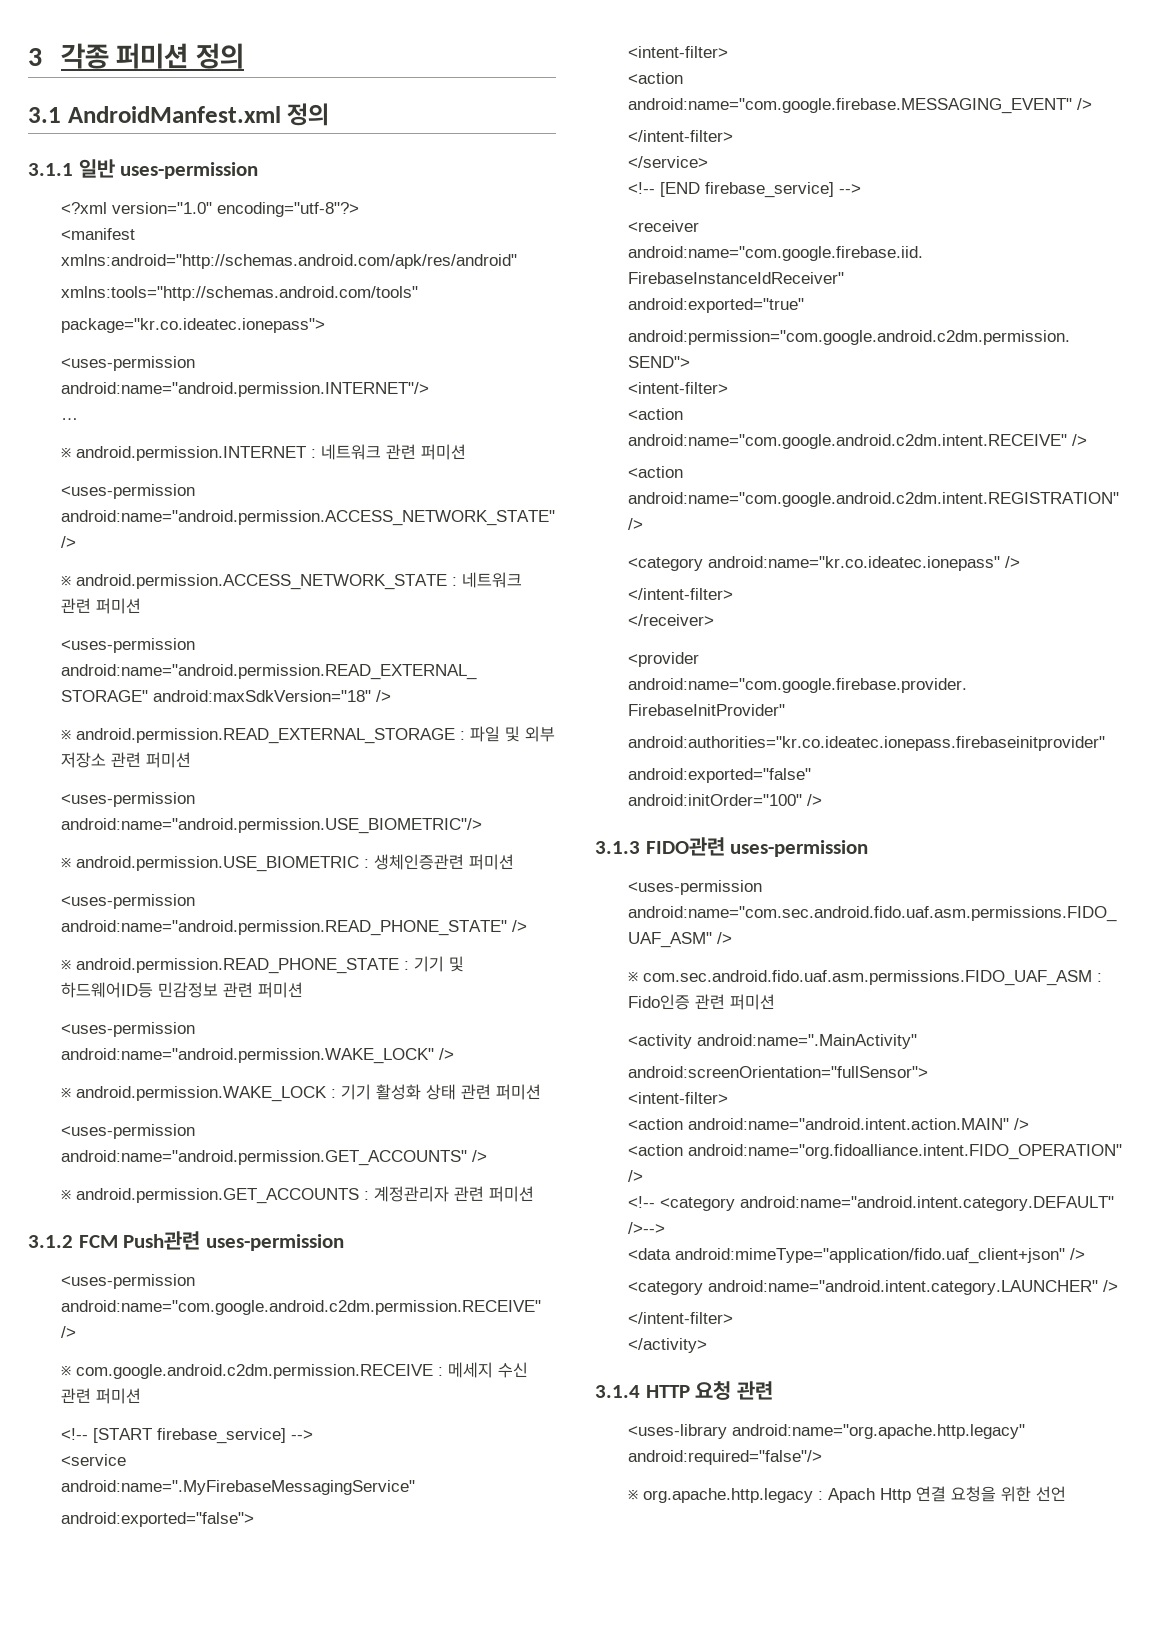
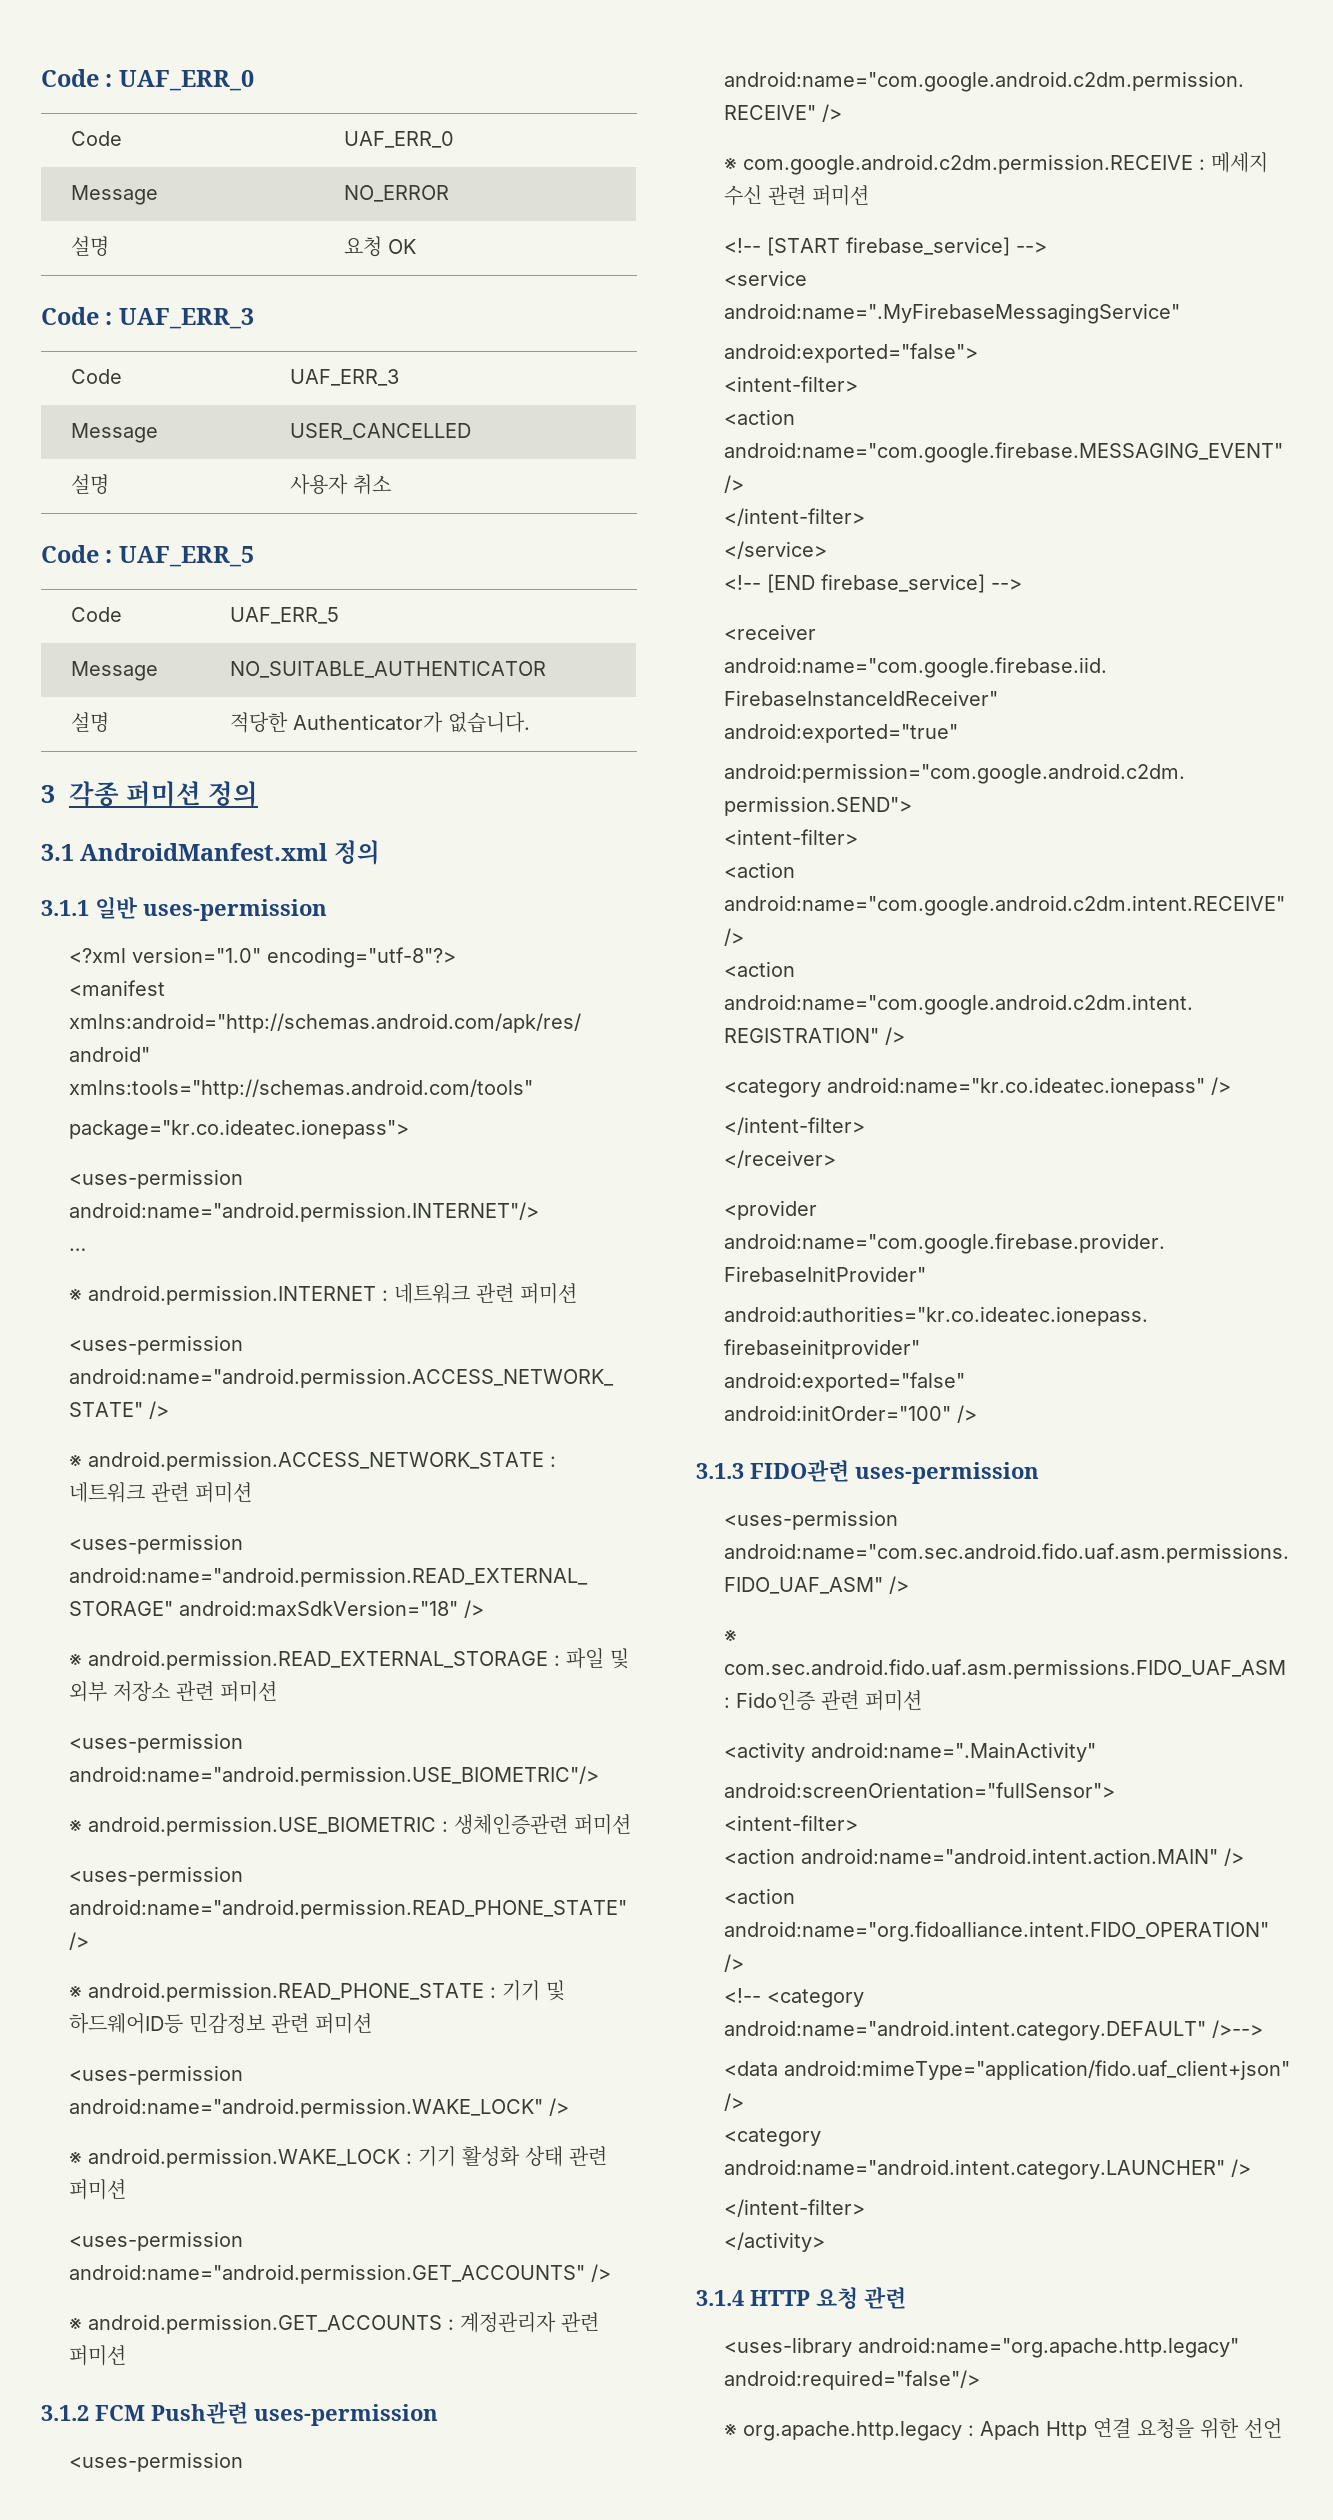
(28, 57) none -> [41,69,254,91] [71,131,123,146] [344,131,455,148] [71,185,159,205] [344,185,450,202] [71,236,110,256] [344,236,417,257] [41,307,254,329] [71,369,123,384] [290,369,400,386] [71,423,159,443] [290,423,472,440] [71,474,110,494] [290,474,392,495] [41,545,254,567] [71,607,123,622] [230,607,340,624] [71,661,159,681] [230,661,547,678] [71,712,110,732] [230,712,531,733] Code : UAF_ERR_0 // Code | UAF_ERR_0 // Message | NO_ERROR // 설명 | 요청 OK // Code : UAF_ERR_3 // Code | UAF_ERR_3 // Message | USER_CANCELLED // 설명 | 사용자 취소 // Code : UAF_ERR_5 // Code | UAF_ERR_5 // Message | NO_SUITABLE_AUTHENTICATOR // 설명 | 적당한 Authenticator가 없습니다. //

